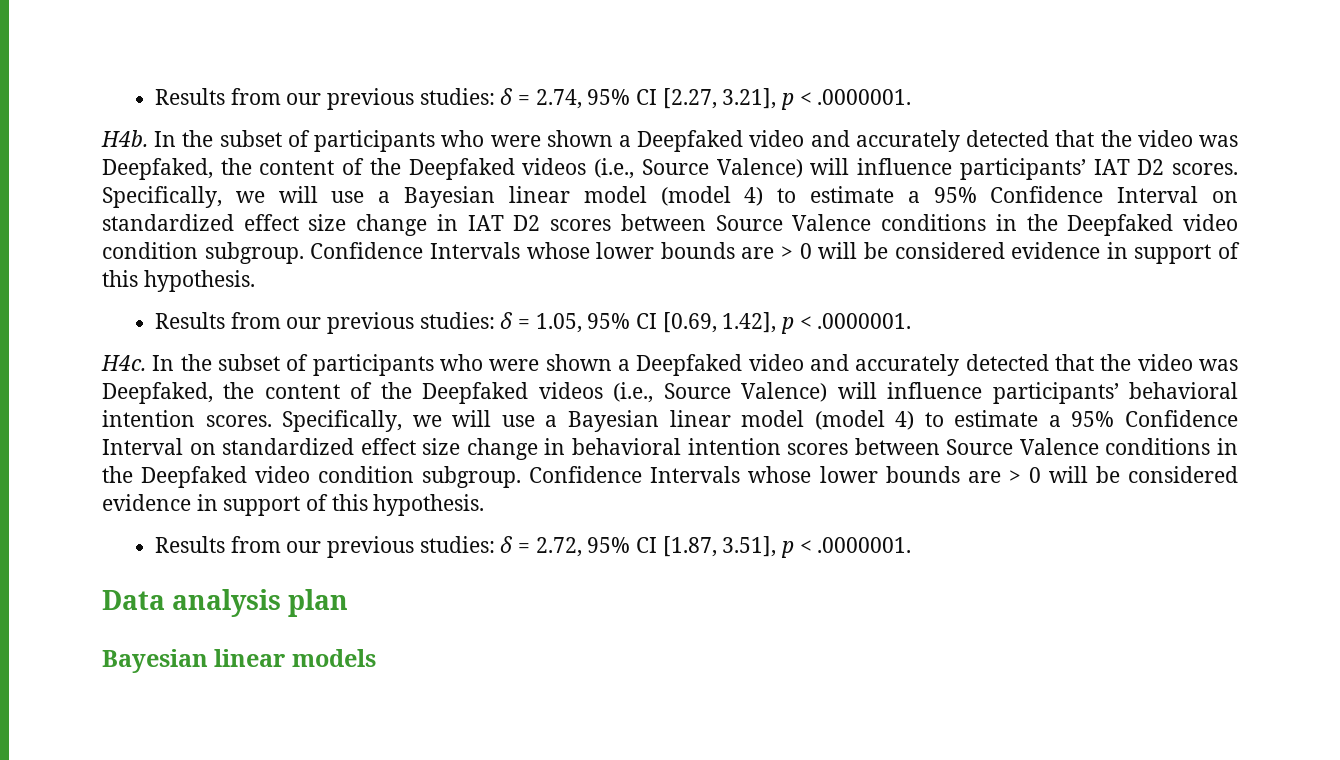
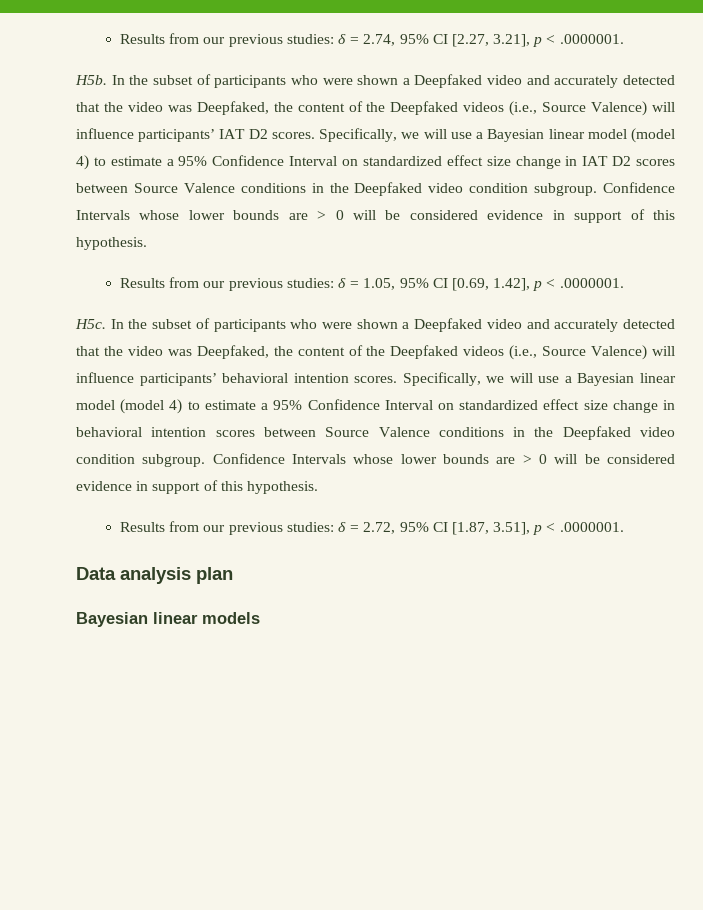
[101,130,148,147] H4b. -> [75,75,107,85] H5b.
[101,355,146,371] H4c. -> [75,319,106,329] H5c.

